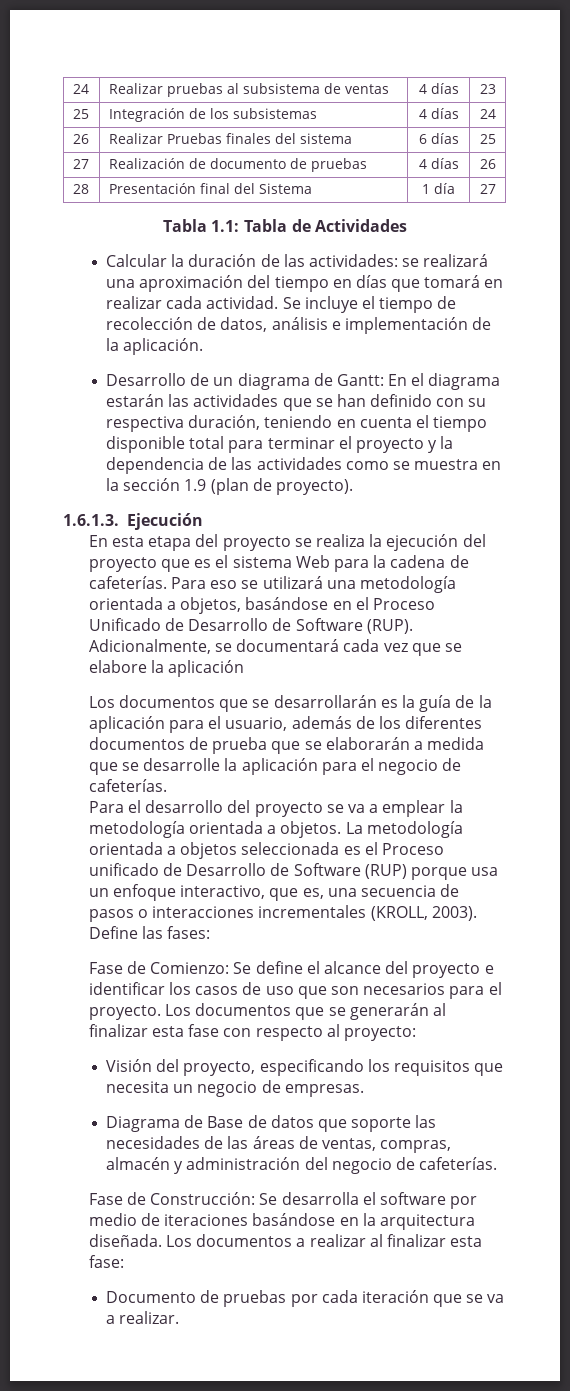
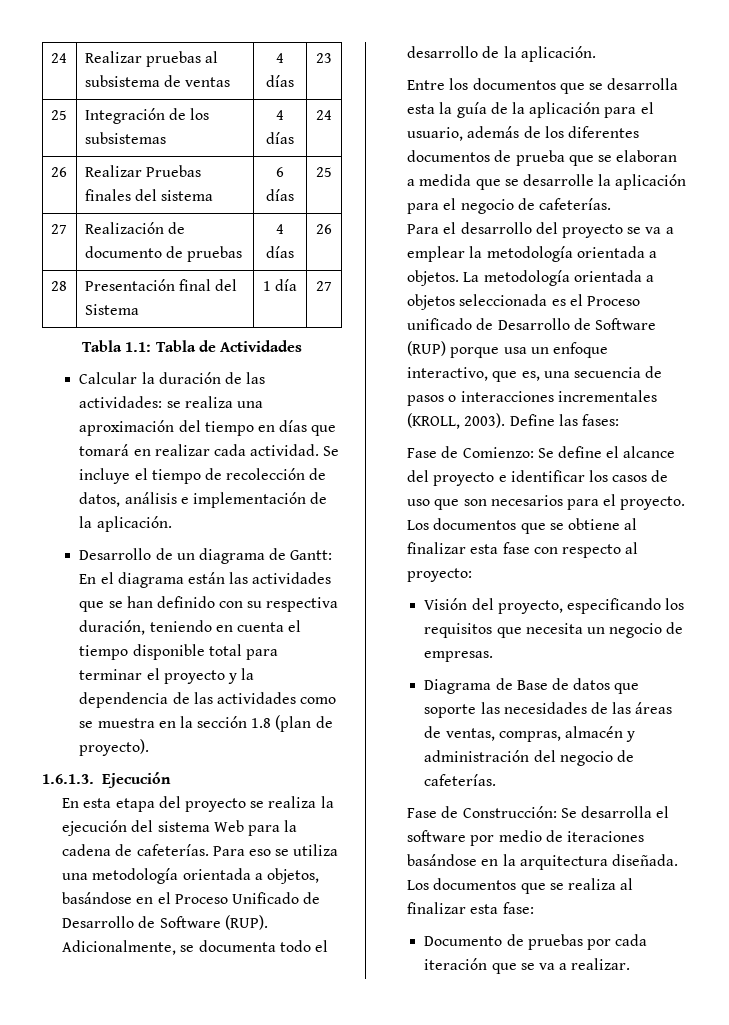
[423,254,489,267] realizará -> [184,396,233,408] realiza
[105,394,164,407] estarán -> [187,572,225,584] están
[184,479,207,491] 1.9 -> [251,718,272,728] 1.8
[88,555,229,572] proyecto que es el -> (154, 826) none
[262,576,323,589] utilizará -> [293,844,339,856] utiliza
[236,639,463,656] [88,660,245,677] [88,695,398,712] documentará cada vez que se elabore la aplicación // Los documentos que se desarrollarán es -> [198,940,329,952] [407,46,596,62] [407,78,679,94] [407,104,436,114] documenta todo el desarrollo de la aplicación. // Entre los documentos que se desarrolla esta
[325,737,410,750] elaborarán -> [616,150,678,162] elaboran
[349,1003,429,1020] generarán -> [568,518,621,530] obtiene
[296,1234,366,1247] a realizar -> [520,878,617,894] que se realiza

